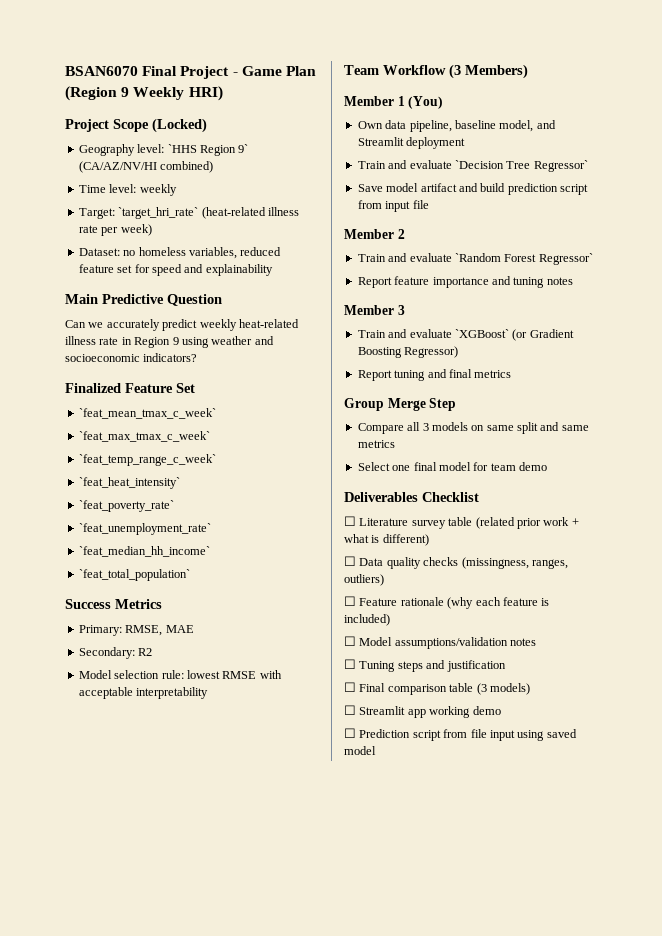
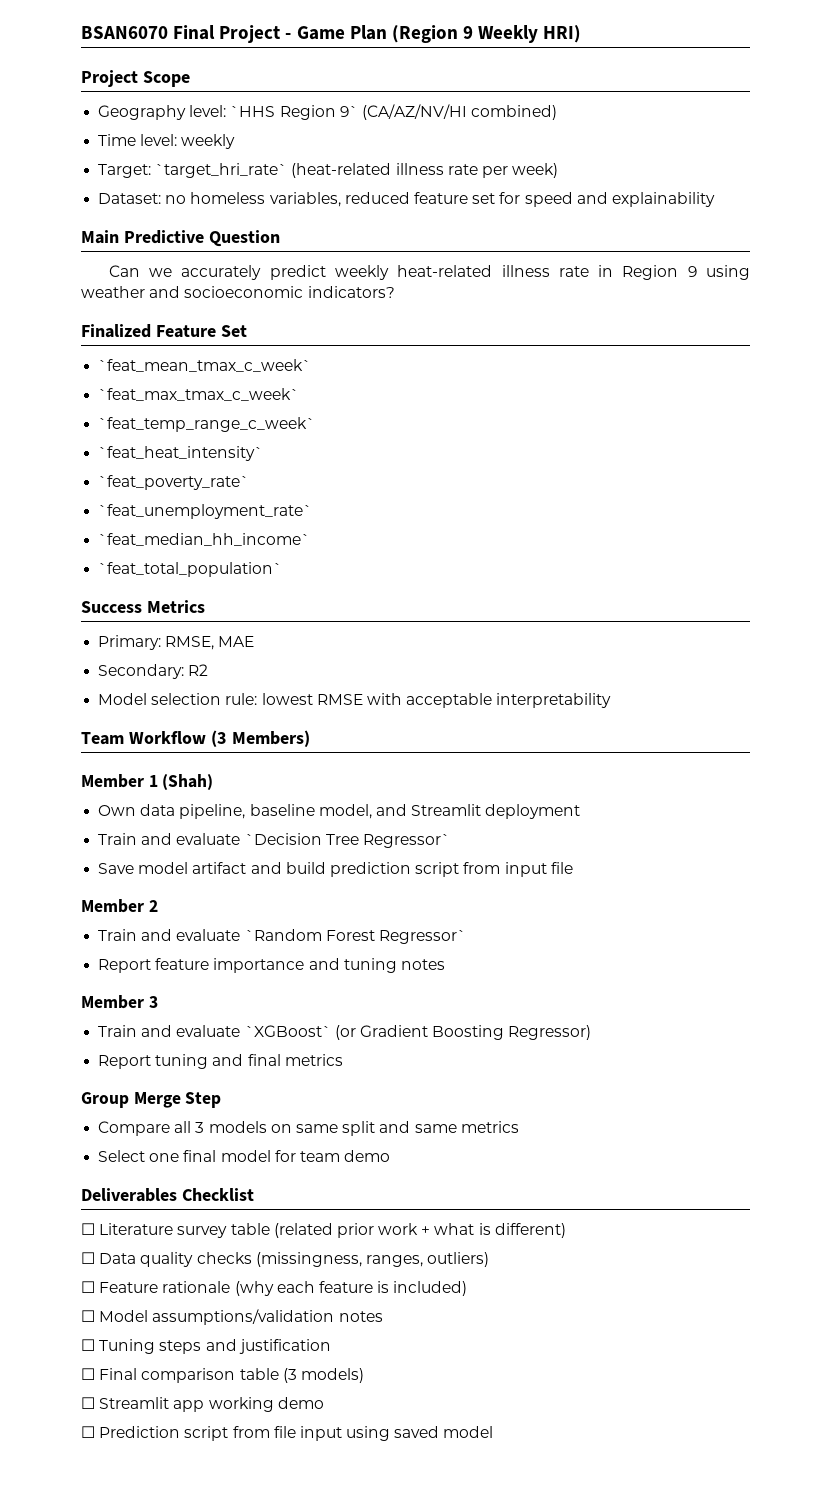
[152,118,207,133] (Locked) -> (190, 79) none
[408,96,444,109] (You) -> [162,774,214,790] (Shah)

